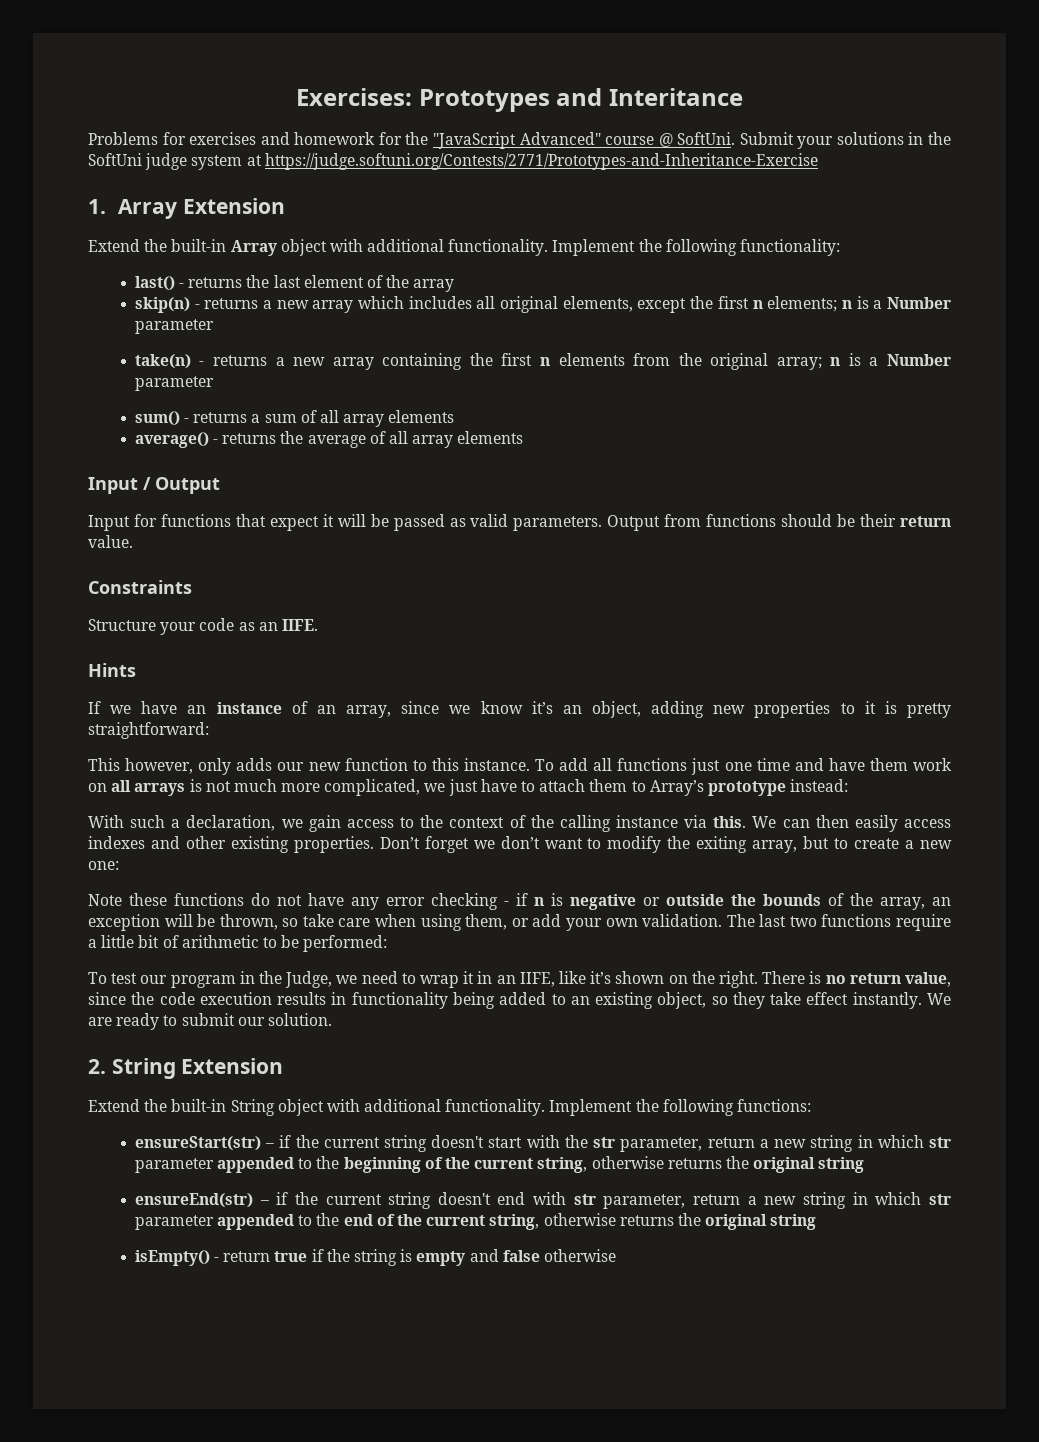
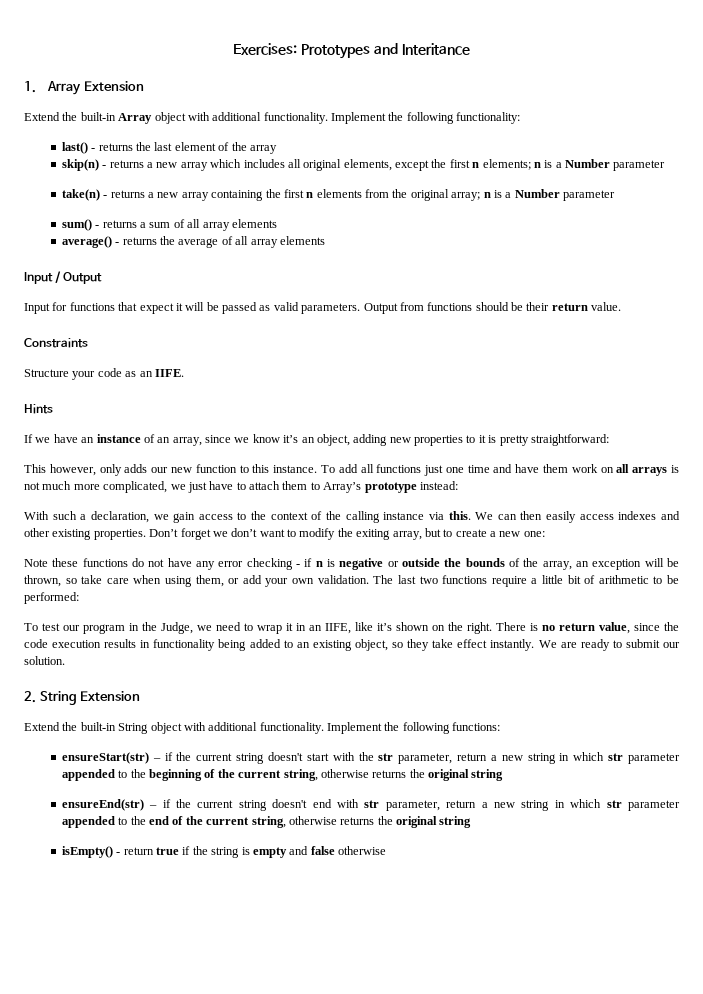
[88,132,951,149] [88,153,818,170] // Problems for exercises and homework for the "JavaScript Advanced" course @ SoftUni. Submit your solutions in the SoftUni judge system at https://judge.softuni.org/Contests/2771/Prototypes-and-Inheritance-Exercise -> (470, 49) none

